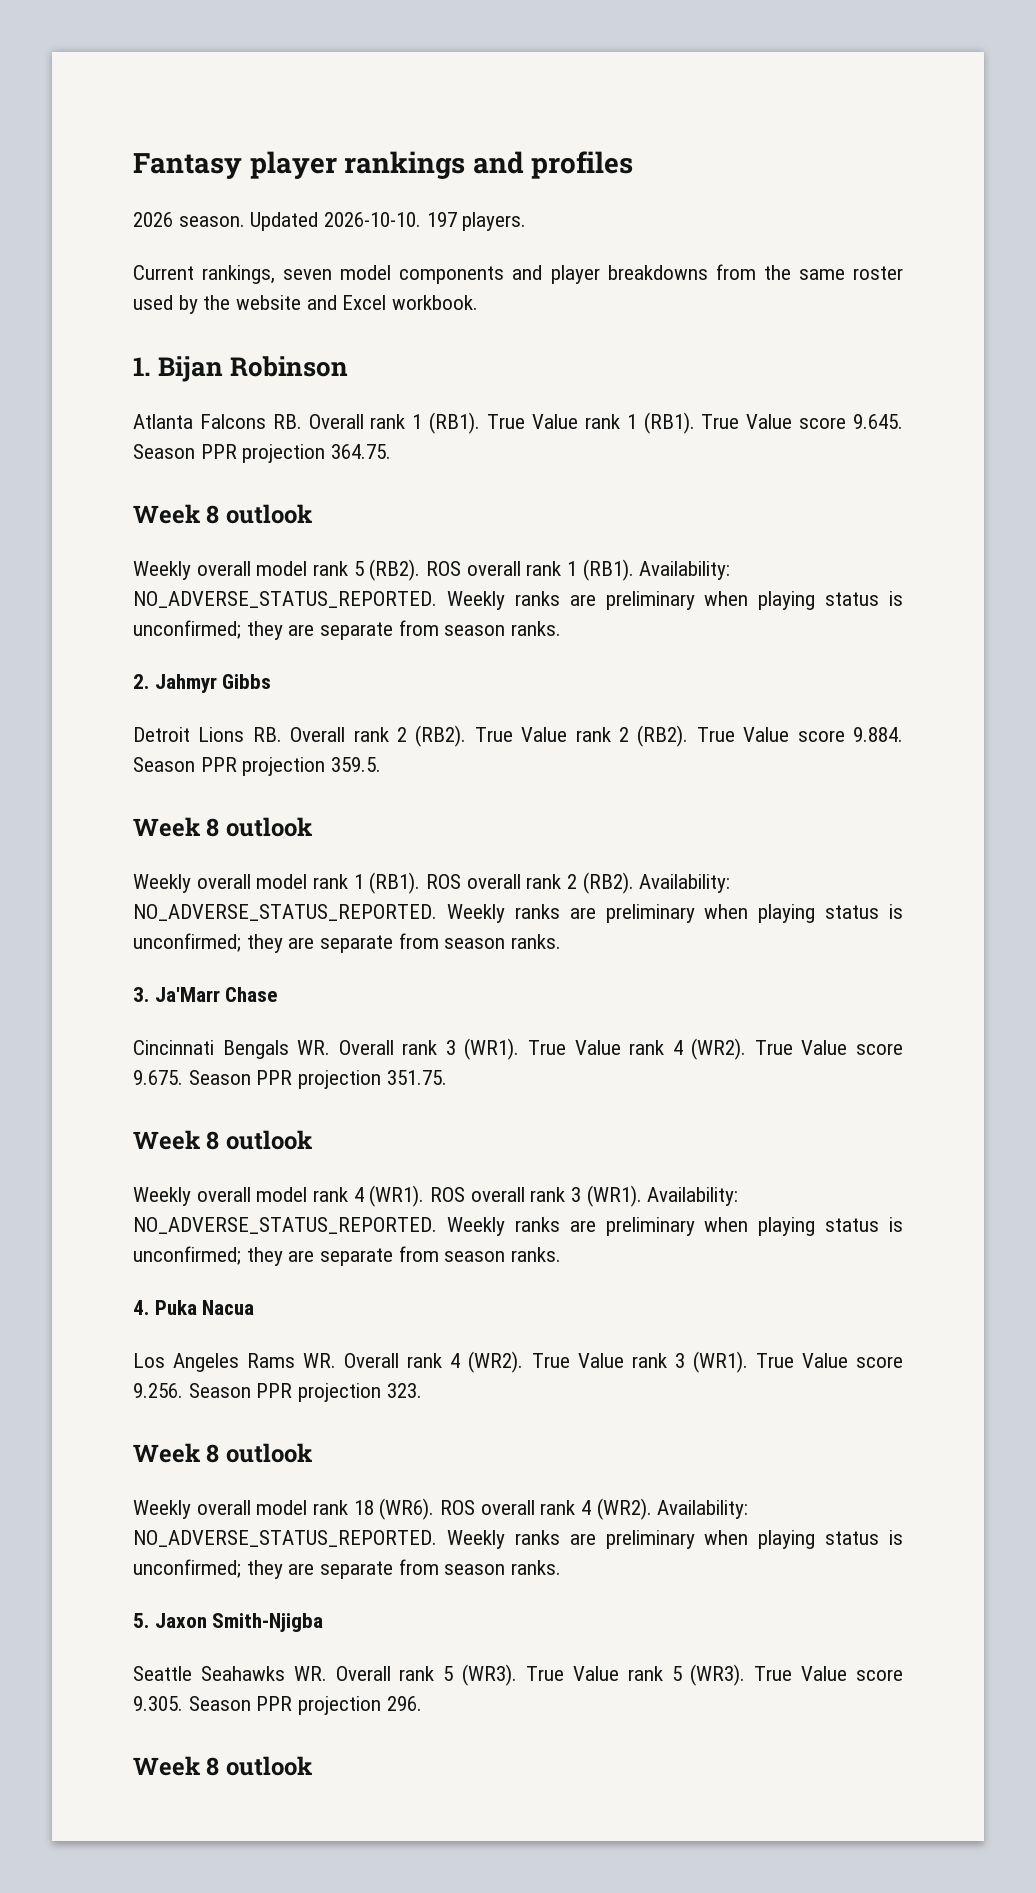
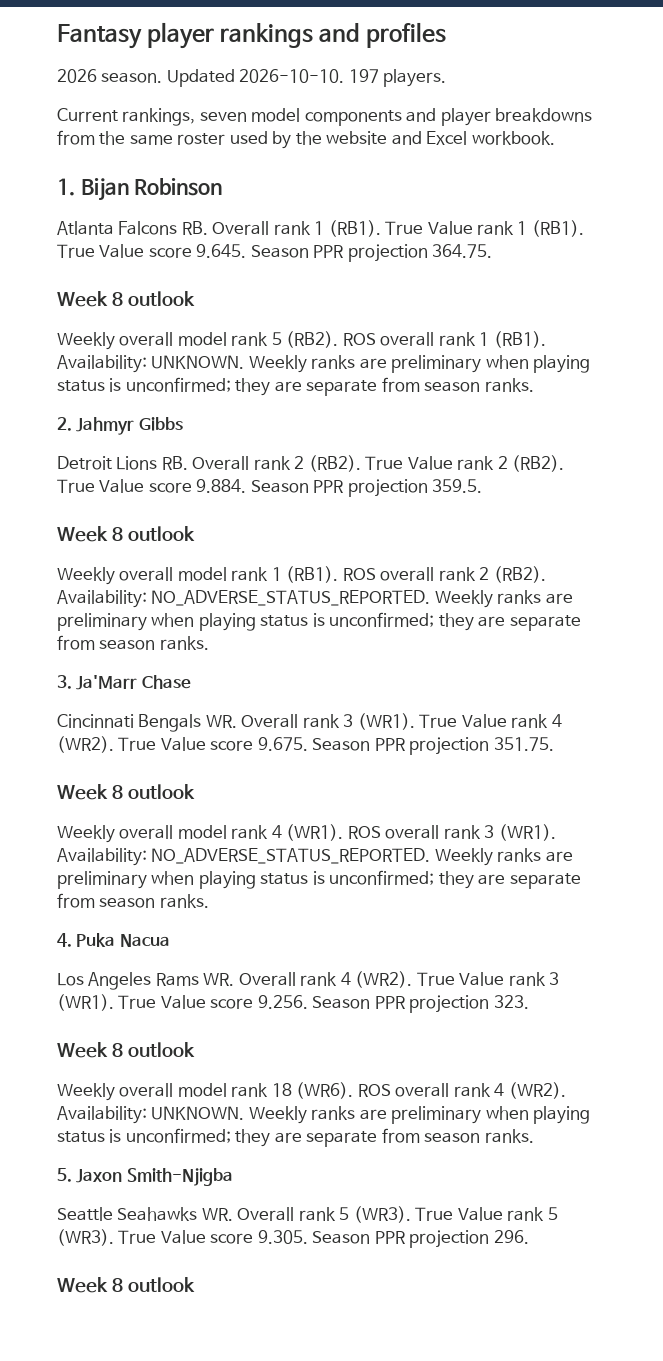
[133,591,437,608] NO_ADVERSE_STATUS_REPORTED. -> [151,355,245,369] UNKNOWN.
[133,1530,437,1547] NO_ADVERSE_STATUS_REPORTED. -> [151,1106,245,1120] UNKNOWN.

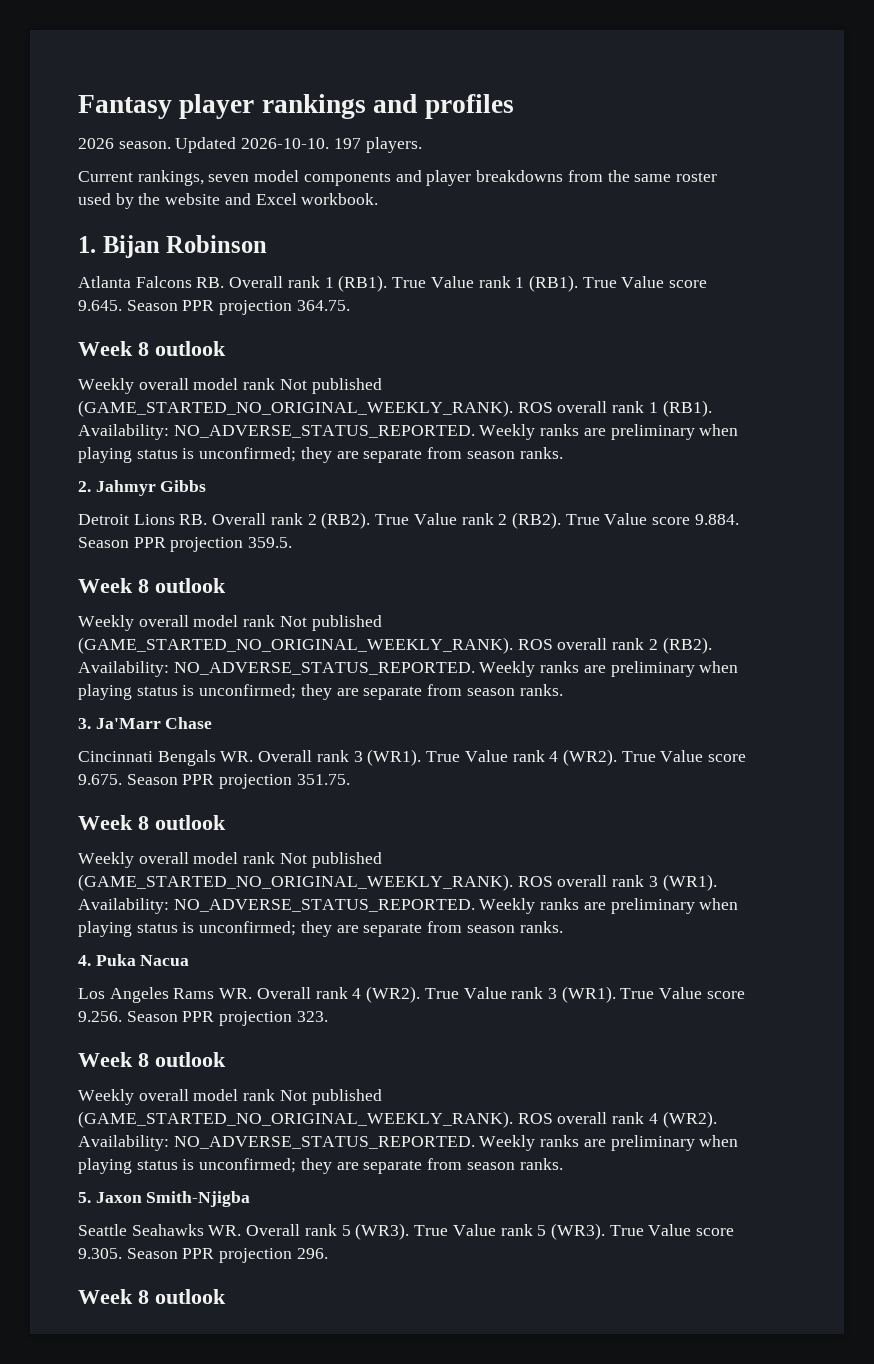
[271,331,339,348] 5 (RB2). -> [279,378,382,394] [78,400,513,417] Not published (GAME_STARTED_NO_ORIGINAL_WEEKLY_RANK).
[151,355,245,369] UNKNOWN. -> [173,425,475,438] NO_ADVERSE_STATUS_REPORTED.
[271,566,339,583] 1 (RB1). -> [279,615,382,631] [78,637,513,654] Not published (GAME_STARTED_NO_ORIGINAL_WEEKLY_RANK).
[271,824,344,841] 4 (WR1). -> [279,852,382,868] [78,874,513,891] Not published (GAME_STARTED_NO_ORIGINAL_WEEKLY_RANK).
[271,1082,354,1099] 18 (WR6). -> [279,1089,382,1105] [78,1111,513,1128] Not published (GAME_STARTED_NO_ORIGINAL_WEEKLY_RANK).
[151,1106,245,1120] UNKNOWN. -> [173,1136,475,1149] NO_ADVERSE_STATUS_REPORTED.

